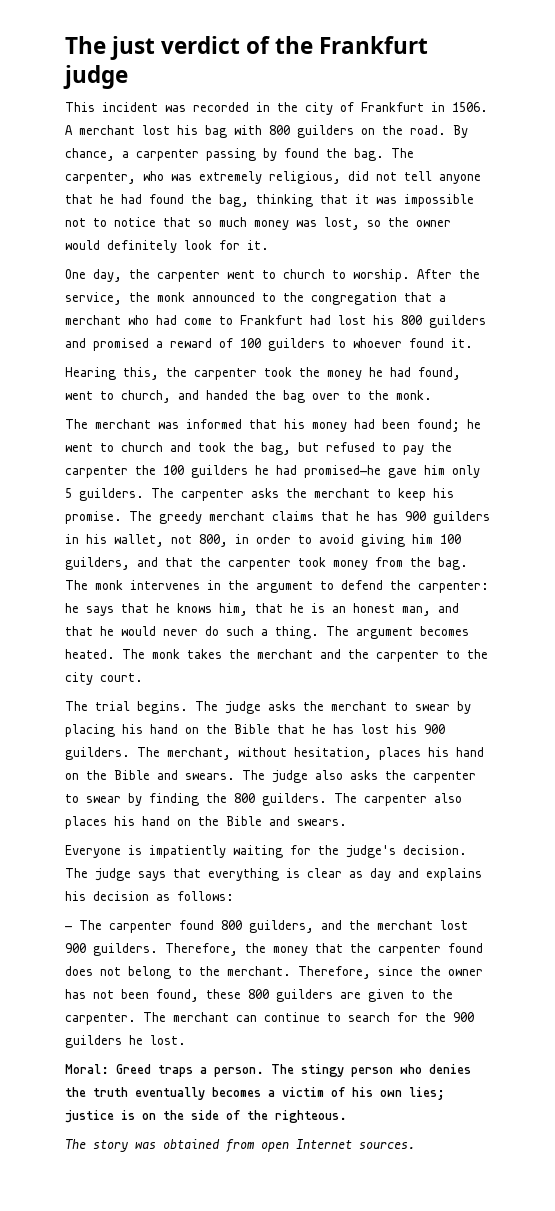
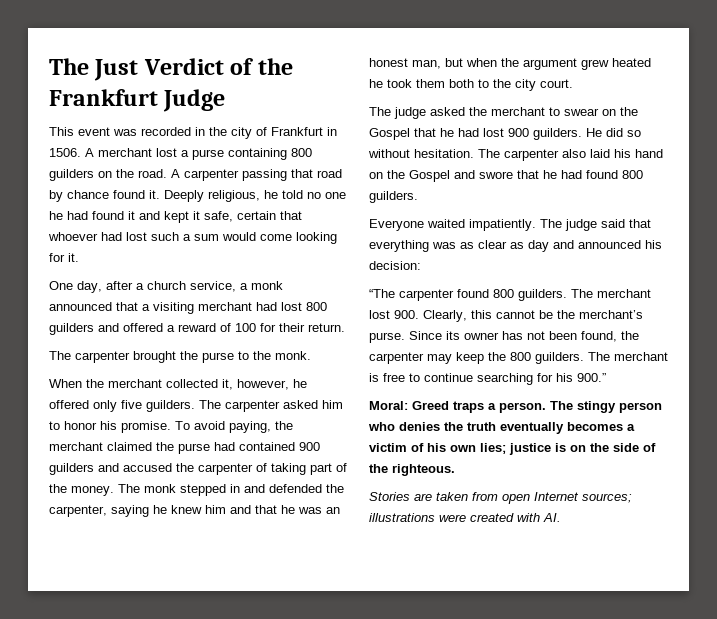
[65,36,241,60] The just verdict -> [49,58,224,81] The Just Verdict
[63,65,128,89] judge -> [163,89,226,112] Judge
[102,102,158,112] incident -> [78,127,110,136] event
[177,125,262,138] his bag with -> [181,148,287,160] a purse containing
[453,125,468,138] [65,148,414,161] [65,171,481,184] [65,194,474,207] [65,217,451,230] [65,240,269,253] [65,269,480,282] [65,292,446,305] [65,315,394,325] By chance, a carpenter passing by found the bag. The carpenter, who was extremely religious, did not tell anyone that he had found the bag, thinking that it was impossible not to notice that so much money was lost, so the owner would definitely look for it. // One day, the carpenter went to church to worship. After the service, the monk announced to the congregation that a merchant who had come to Frankfurt had lost his -> [171,169,342,181] [49,190,346,202] [49,211,302,223] [48,232,337,244] [49,253,79,262] [49,281,283,293] [49,302,302,314] A carpenter passing that road by chance found it. Deeply religious, he told no one he had found it and kept it safe, certain that whoever had lost such a sum would come looking for it. // One day, after a church service, a monk announced that a visiting merchant had lost
[93,338,149,351] promised -> [123,323,163,332] offered
[268,338,473,351] [65,367,461,380] [65,390,432,403] [65,419,481,432] [65,442,452,455] [65,465,480,478] [65,488,454,501] [65,511,490,524] [65,534,461,547] [65,557,468,570] [65,580,489,593] [65,603,459,616] [65,626,469,639] [65,649,439,662] guilders to whoever found it. // Hearing this, the carpenter took the money he had found, went to church, and handed the bag over to the monk. // The merchant was informed that his money had been found; he went to church and took the bag, but refused to pay the carpenter the 100 guilders he had promised—he gave him only 5 guilders. The carpenter asks the merchant to keep his promise. The greedy merchant claims that he has 900 guilders in his wallet, not 800, in order to avoid giving him 100 guilders, and that the carpenter took money from the bag. The monk intervenes in the argument to defend the carpenter: he says that he knows him, that he is an honest man, and that he would never do such a thing. The argument becomes heated. The monk takes the merchant and the carpenter -> [260,323,345,332] [49,351,311,363] [49,379,307,390] [49,400,343,412] [49,421,293,433] [49,442,320,454] [49,463,347,475] [49,484,344,496] [49,505,340,517] [369,58,651,70] [369,79,474,88] for their return. // The carpenter brought the purse to the monk. // When the merchant collected it, however, he offered only five guilders. The carpenter asked him to honor his promise. To avoid paying, the merchant claimed the purse had contained 900 guilders and accused the carpenter of taking part of the money. The monk stepped in and defended the carpenter, saying he knew him and that he was an honest man, but when the argument grew heated he took them both
[95,701,471,714] [65,724,445,737] [65,747,484,760] [65,770,476,783] [65,793,462,806] [65,816,347,829] [65,845,467,858] [65,868,482,881] [65,891,234,901] [65,920,468,933] [65,943,483,956] [65,966,441,979] trial begins. The judge asks the merchant to swear by placing his hand on the Bible that he has lost his 900 guilders. The merchant, without hesitation, places his hand on the Bible and swears. The judge also asks the carpenter to swear by finding the 800 guilders. The carpenter also places his hand on the Bible and swears. // Everyone is impatiently waiting for the judge's decision. The judge says that everything is clear as day and explains his decision as follows: // — The carpenter found 800 guilders, and the merchant lost 900 guilders. Therefore, the money that the carpenter found does not belong to the merchant. Therefore, since the -> [394,107,638,119] [369,128,641,140] [368,149,663,161] [369,170,643,182] [369,191,418,203] [369,219,651,231] [369,240,662,252] [369,261,421,270] [369,289,651,301] [369,310,643,322] [369,331,460,343] judge asked the merchant to swear on the Gospel that he had lost 900 guilders. He did so without hesitation. The carpenter also laid his hand on the Gospel and swore that he had found 800 guilders. // Everyone waited impatiently. The judge said that everything was as clear as day and announced his decision: // “The carpenter found 800 guilders. The merchant lost 900. Clearly, this cannot be the merchant’s purse. Since its
[206,989,453,1002] [65,1012,474,1025] [65,1035,186,1048] these 800 guilders are given to the carpenter. The merchant can continue to search for the 900 guilders he lost. -> [621,331,639,340] [369,352,668,364] [369,373,606,385] the carpenter may keep the 800 guilders. The merchant is free to continue searching for his 900.”
[65,1139,415,1153] The story was obtained from open Internet sources. -> [369,492,632,504] [369,513,561,522] Stories are taken from open Internet sources; illustrations were created with AI.

